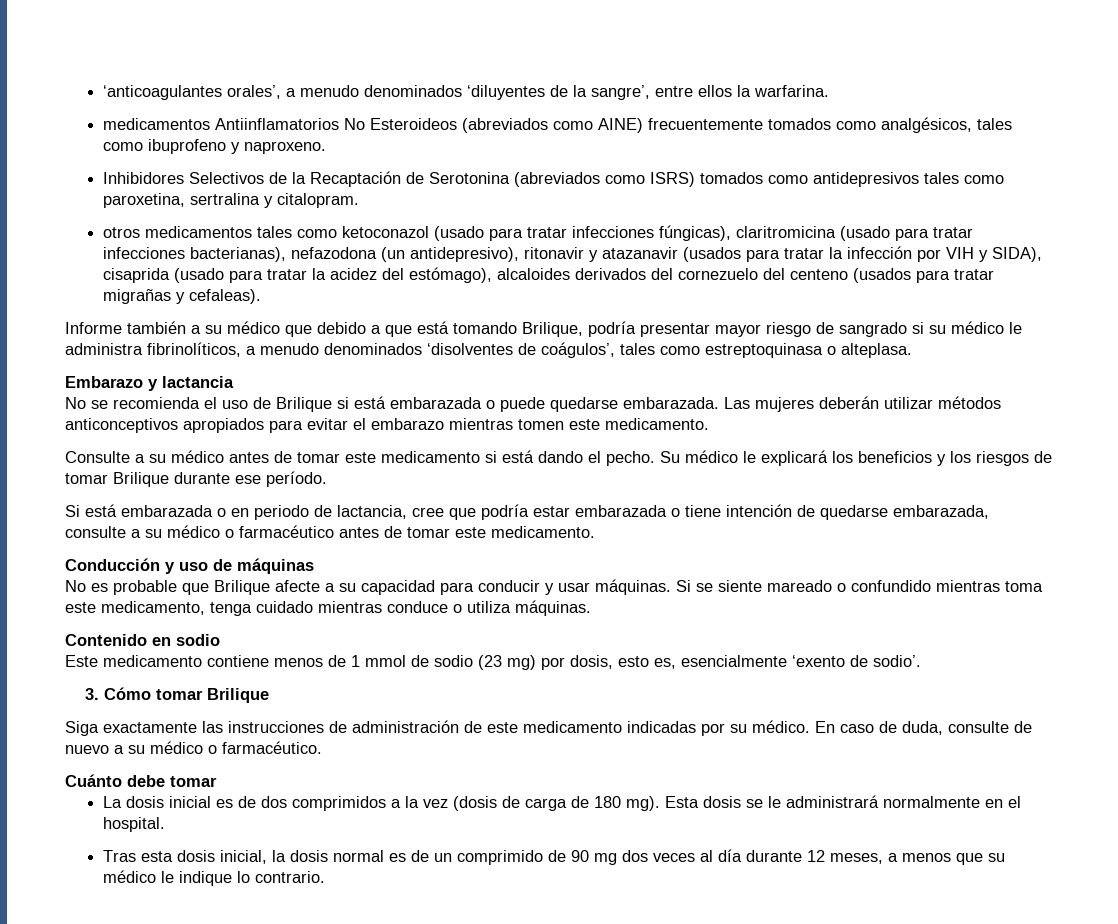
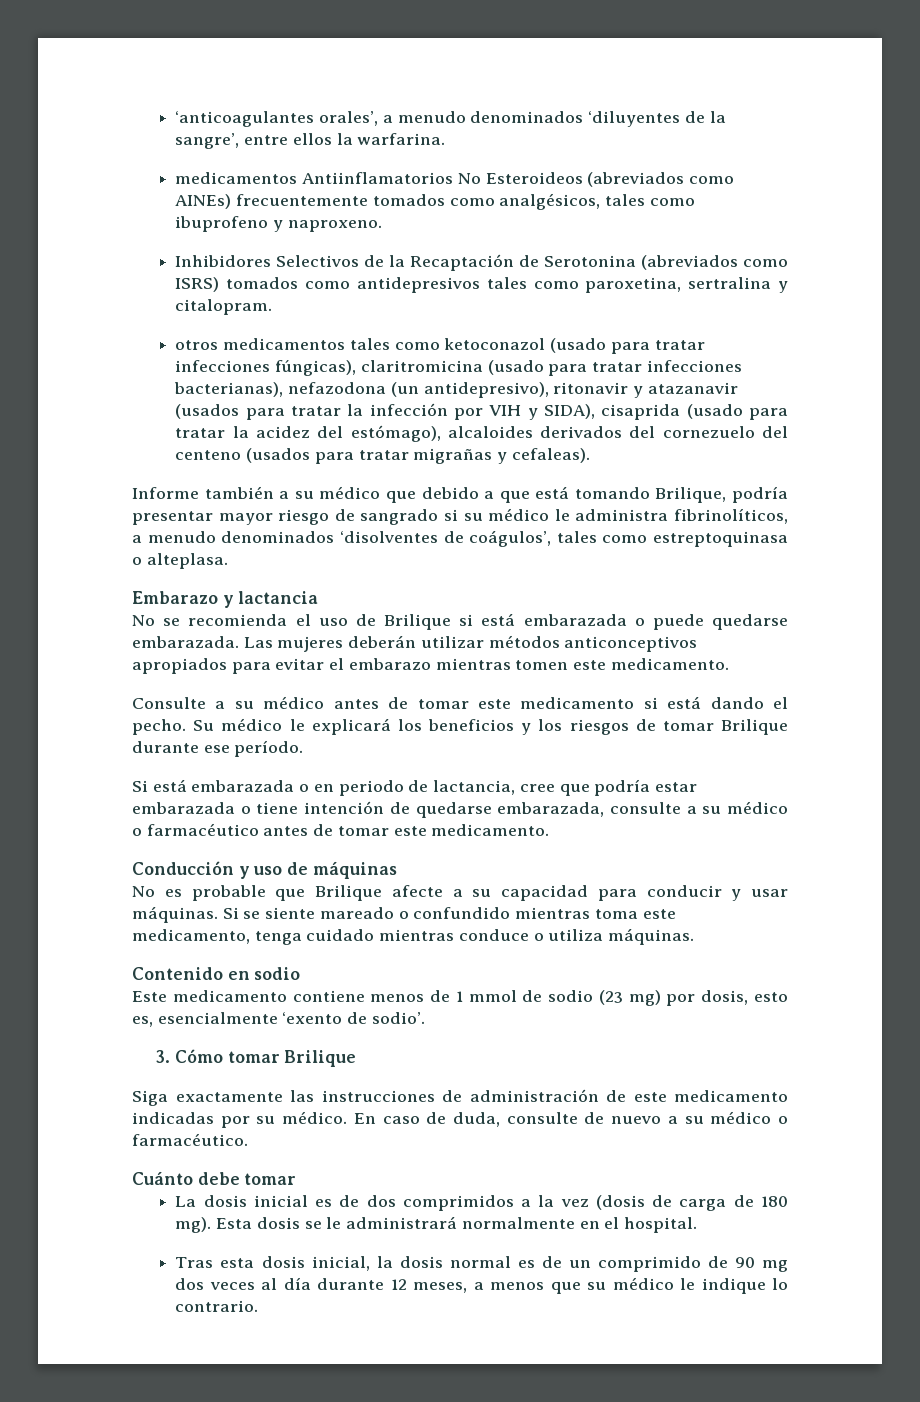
[598,118,644,133] AINE) -> [175,194,232,209] AINEs)

